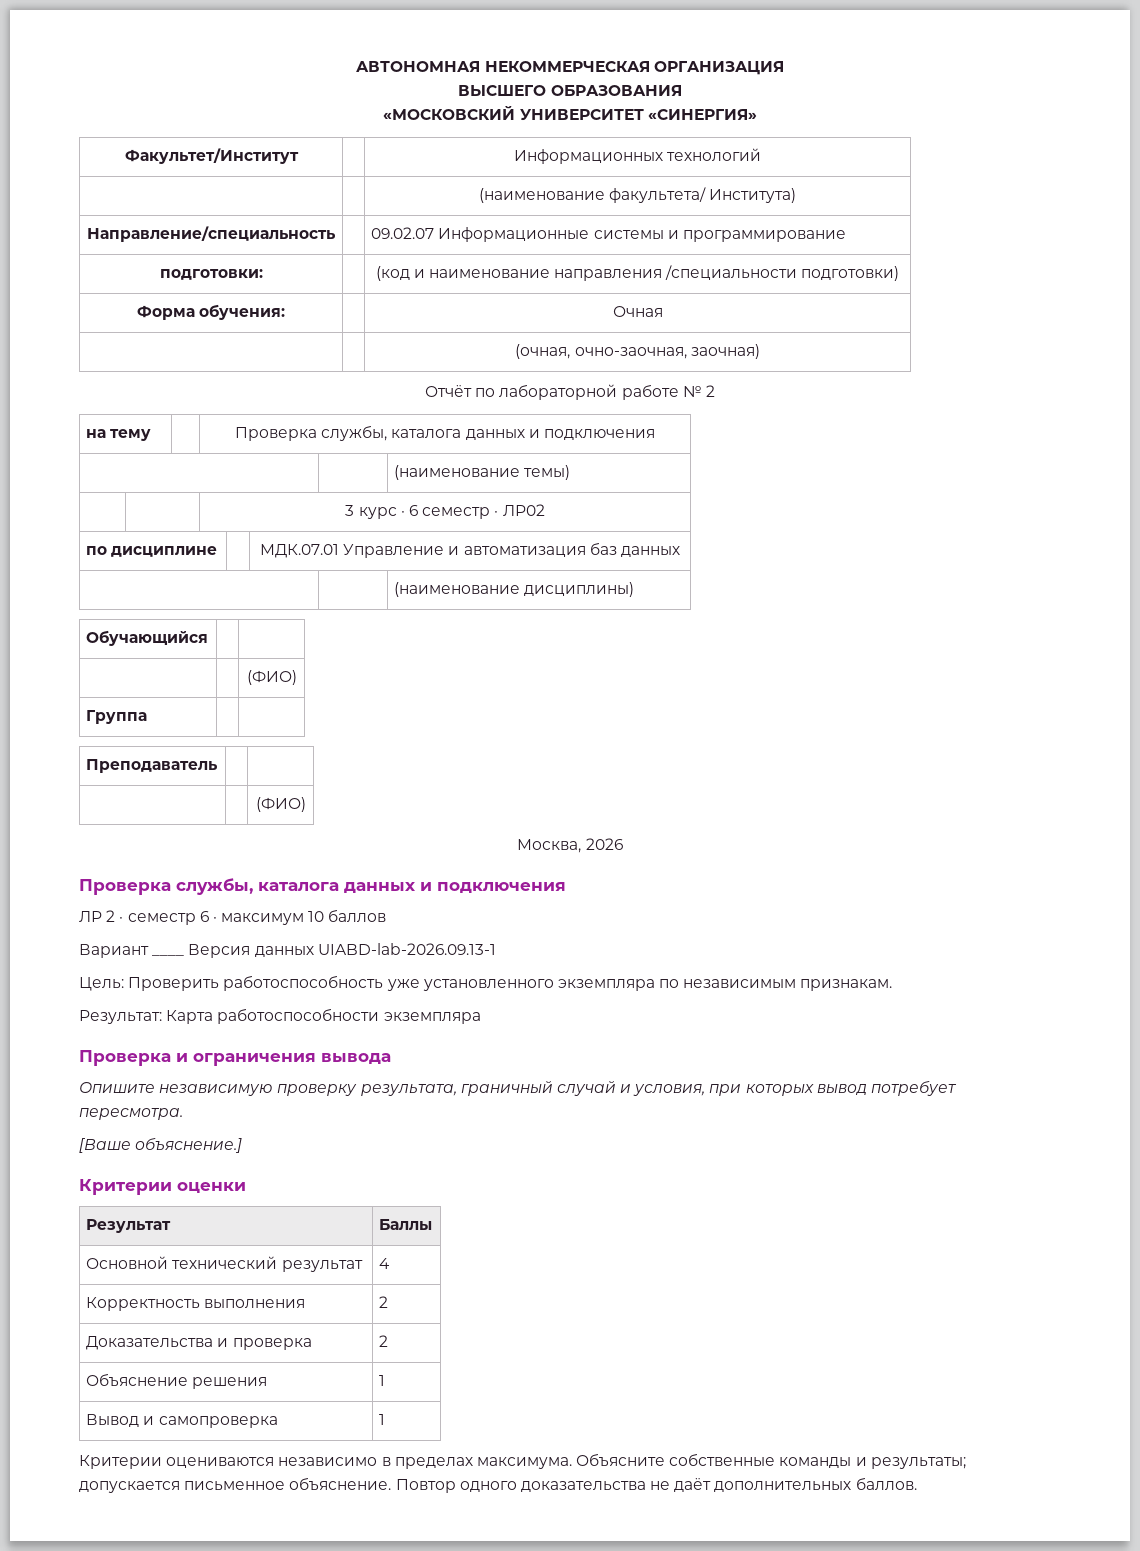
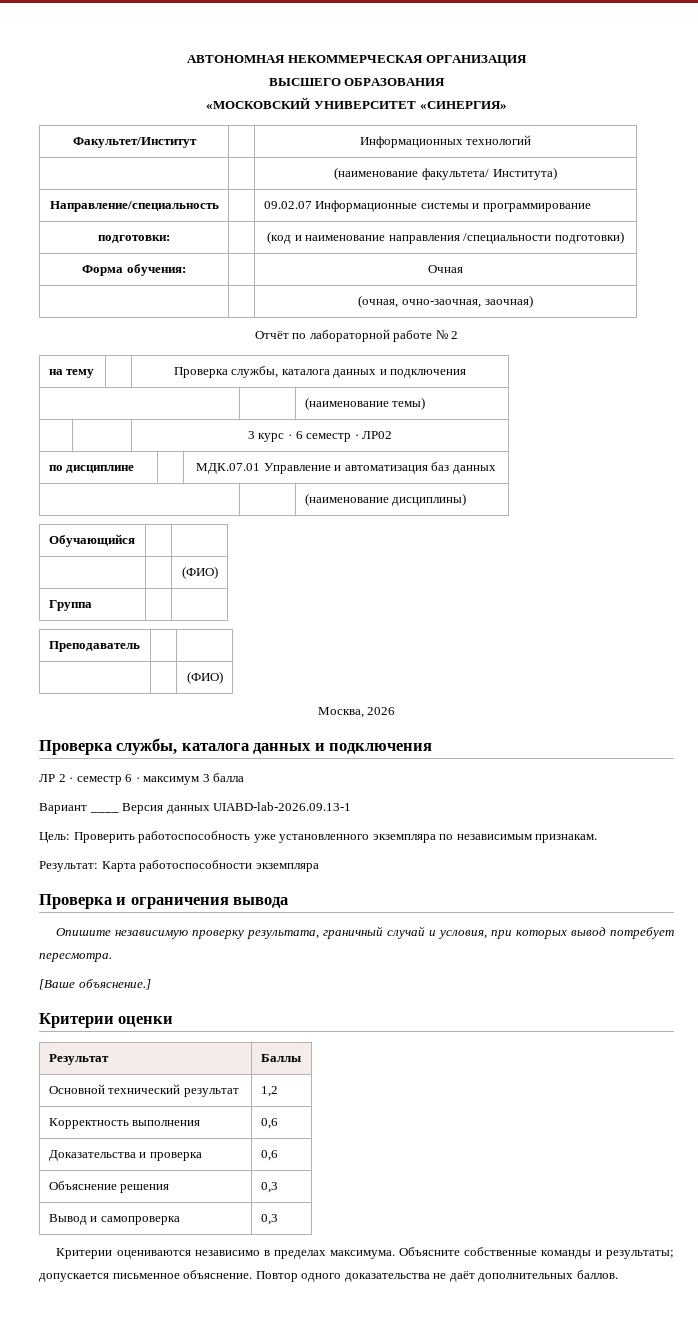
[308,909,387,922] 10 баллов -> [202,773,245,782] 3 балла
[379,1258,391,1269] 4 -> [260,1086,278,1097] 1,2
[379,1296,389,1308] 2 -> [260,1118,278,1129] 0,6
[379,1335,389,1347] 2 -> [260,1150,278,1161] 0,6
[379,1375,386,1386] 1 -> [260,1182,278,1193] 0,3
[379,1414,386,1425] 1 -> [260,1214,278,1225] 0,3

